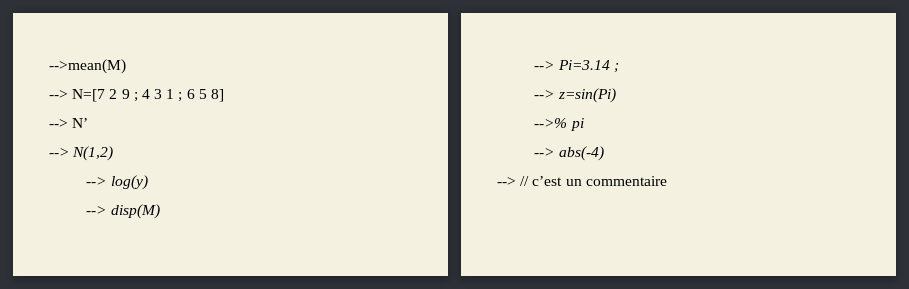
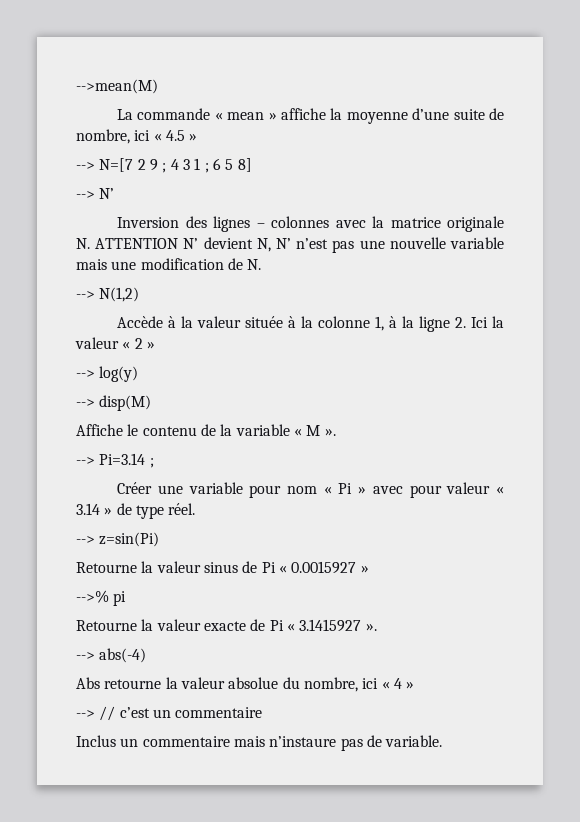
(126, 66) none -> [117,108,504,124] [76,129,198,144] // La commande « mean » affiche la moyenne d’une suite de nombre, ici « 4.5 »
[49,146,114,161] [86,175,148,190] [86,204,160,219] [534,60,619,73] [534,88,616,103] [534,118,584,131] [534,146,604,161] --> N(1,2) // --> log(y) // --> disp(M) // --> Pi=3.14 ; // --> z=sin(Pi) // -->% pi // --> abs(-4) -> [117,216,504,232] [76,237,504,253] [76,258,262,270] [76,287,140,302] [117,316,504,332] [75,337,155,349] [76,366,139,382] [76,395,152,411] [76,424,336,436] [76,453,154,468] [117,482,504,498] [76,503,196,519] [76,532,160,547] [76,561,369,574] [76,590,127,606] [76,619,377,632] [76,648,147,663] [76,677,415,692] Inversion des lignes – colonnes avec la matrice originale N. ATTENTION N’ devient N, N’ n’est pas une nouvelle variable mais une modification de N. // --> N(1,2) // Accède à la valeur située à la colonne 1, à la ligne 2. Ici la valeur « 2 » // --> log(y) // --> disp(M) // Affiche le contenu de la variable « M ». // --> Pi=3.14 ; // Créer une variable pour nom « Pi » avec pour valeur « 3.14 » de type réel. // --> z=sin(Pi) // Retourne la valeur sinus de Pi « 0.0015927 » // -->% pi // Retourne la valeur exacte de Pi « 3.1415927 ». // --> abs(-4) // Abs retourne la valeur absolue du nombre, ici « 4 »
(667, 181) none -> [76,735,443,751] // Inclus un commentaire mais n’instaure pas de variable.

